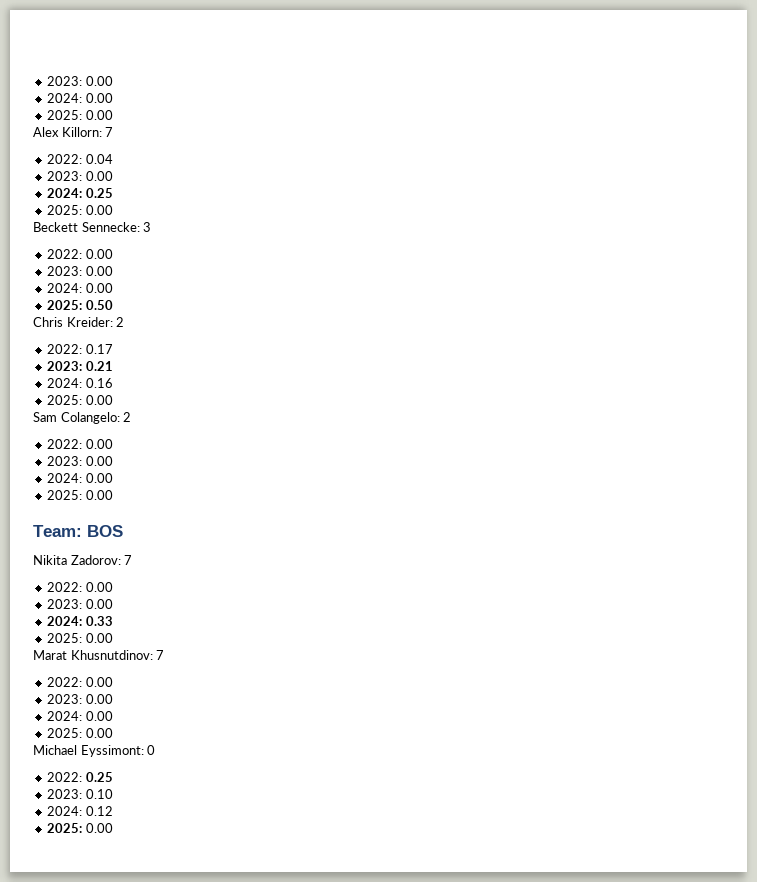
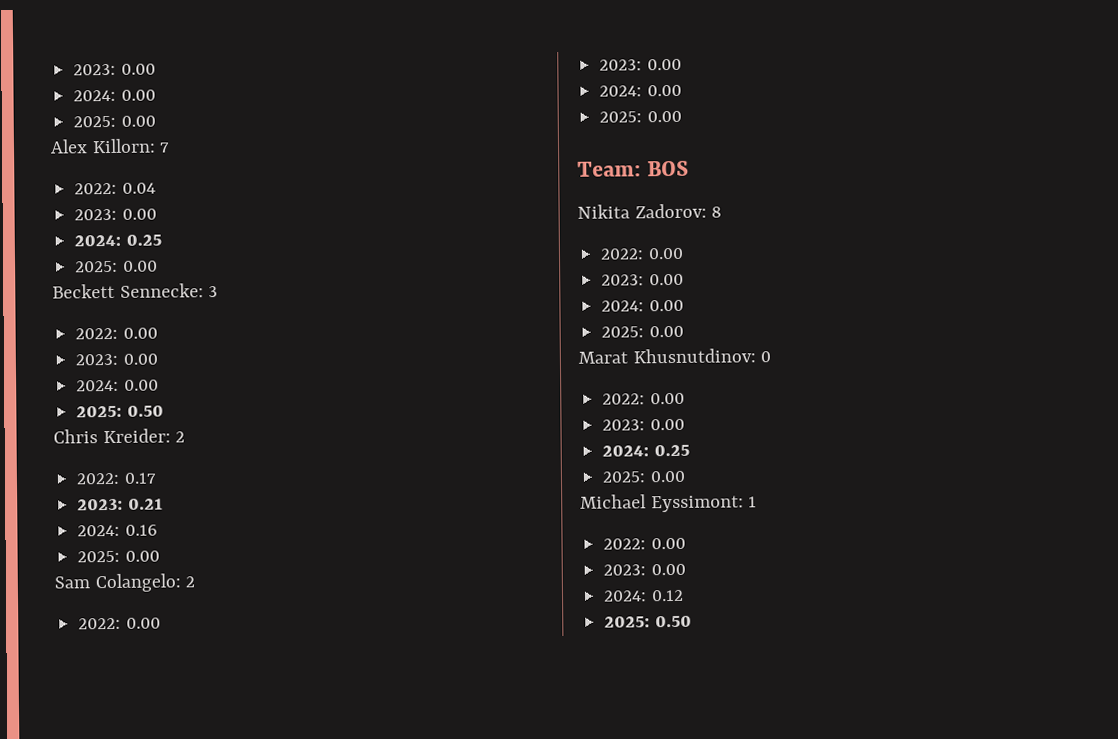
[124,555,133,565] [47,582,113,592] [47,599,113,609] [47,616,113,626] [47,633,113,643] [33,650,165,660] [47,677,113,687] [47,694,113,704] [47,711,113,721] [47,728,113,738] [33,745,144,757] 7 // 2022: 0.00 // 2023: 0.00 // 2024: 0.33 // 2025: 0.00 // Marat Khusnutdinov: 7 // 2022: 0.00 // 2023: 0.00 // 2024: 0.00 // 2025: 0.00 // Michael Eyssimont: -> [711,206,723,218] [600,247,684,260] [601,273,684,286] [601,299,684,312] [601,325,684,338] [578,348,756,364] 8 // 2022: 0.00 // 2023: 0.00 // 2024: 0.00 // 2025: 0.00 // Marat Khusnutdinov:
[85,772,113,782] [47,789,113,799] 0.25 // 2023: 0.10 -> [649,392,685,405] [602,418,685,431] [602,444,690,457] [602,470,686,483] [580,494,758,513] [603,537,686,550] [603,563,686,576] 0.00 // 2023: 0.00 // 2024: 0.25 // 2025: 0.00 // Michael Eyssimont: 1 // 2022: 0.00 // 2023: 0.00
[85,823,113,833] 0.00 -> [654,615,692,628] 0.50

